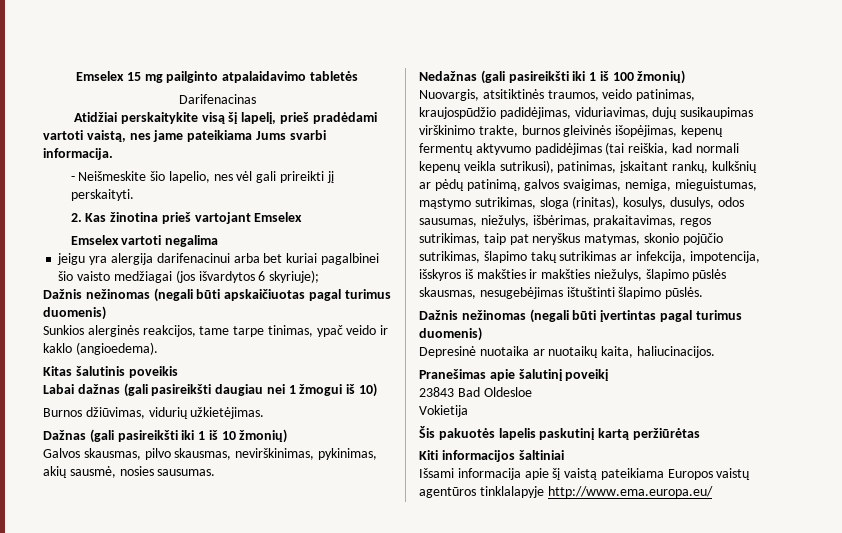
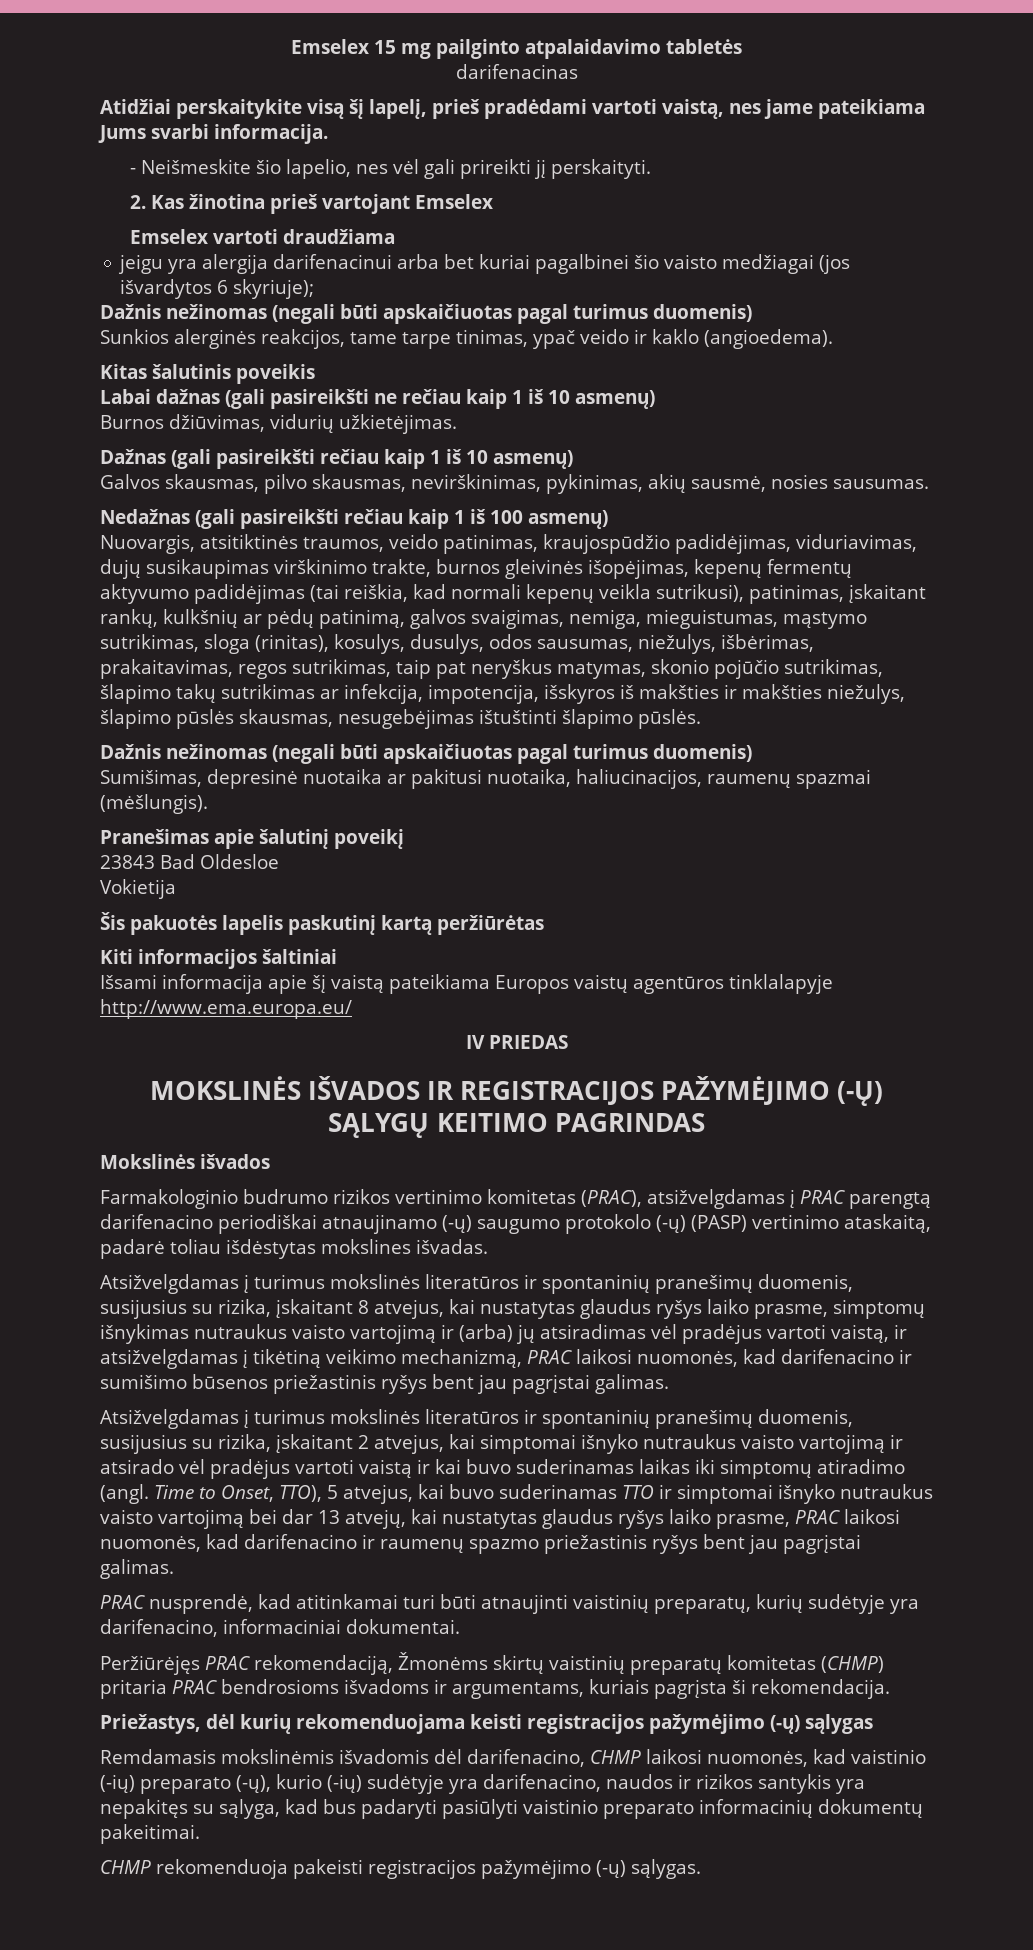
[178,94,256,104] Darifenacinas -> [455,64,578,79] darifenacinas
[165,235,219,247] negalima -> [283,229,396,244] draudžiama
[215,383,378,397] daugiau nei 1 žmogui iš 10) -> [374,389,655,409] ne rečiau kaip 1 iš 10 asmenų)
[181,429,288,443] iki 1 iš 10 žmonių) -> [320,449,573,469] rečiau kaip 1 iš 10 asmenų)
[572,71,586,81] iki -> [344,509,449,529] rečiau kaip
[637,70,686,84] žmonių) -> [528,510,608,529] asmenų)
[600,310,742,322] [419,327,482,341] [419,346,715,358] įvertintas pagal turimus duomenis) // Depresinė nuotaika ar nuotaikų kaita, haliucinacijos. -> [383,744,752,764] [100,769,871,789] [100,794,208,814] apskaičiuotas pagal turimus duomenis) // Sumišimas, depresinė nuotaika ar pakitusi nuotaika, haliucinacijos, raumenų spazmai (mėšlungis).
(713, 492) none -> [465,1035,568,1049] [149,1076,884,1106] [327,1113,706,1138] [100,1154,270,1169] [100,1189,931,1209] [100,1214,931,1234] [100,1239,488,1259] [100,1274,853,1294] [100,1299,925,1319] [100,1324,907,1344] [100,1349,912,1369] [100,1374,669,1394] [100,1409,853,1429] [100,1434,903,1454] [100,1459,905,1479] [100,1484,933,1504] [100,1509,900,1529] [100,1534,861,1554] [100,1559,174,1579] [100,1594,919,1614] [100,1619,460,1637] [100,1652,884,1675] [100,1679,890,1699] [100,1714,873,1734] [100,1749,926,1767] [100,1774,865,1794] [100,1799,923,1819] [100,1824,200,1844] [100,1859,701,1879] // IV PRIEDAS // MOKSLINĖS IŠVADOS IR REGISTRACIJOS PAŽYMĖJIMO (-Ų) SĄLYGŲ KEITIMO PAGRINDAS // Mokslinės išvados // Farmakologinio budrumo rizikos vertinimo komitetas (PRAC), atsižvelgdamas į PRAC parengtą darifenacino periodiškai atnaujinamo (-ų) saugumo protokolo (-ų) (PASP) vertinimo ataskaitą, padarė toliau išdėstytas mokslines išvadas. // Atsižvelgdamas į turimus mokslinės literatūros ir spontaninių pranešimų duomenis, susijusius su rizika, įskaitant 8 atvejus, kai nustatytas glaudus ryšys laiko prasme, simptomų išnykimas nutraukus vaisto vartojimą ir (arba) jų atsiradimas vėl pradėjus vartoti vaistą, ir atsižvelgdamas į tikėtiną veikimo mechanizmą, PRAC laikosi nuomonės, kad darifenacino ir sumišimo būsenos priežastinis ryšys bent jau pagrįstai galimas. // Atsižvelgdamas į turimus mokslinės literatūros ir spontaninių pranešimų duomenis, susijusius su rizika, įskaitant 2 atvejus, kai simptomai išnyko nutraukus vaisto vartojimą ir atsirado vėl pradėjus vartoti vaistą ir kai buvo suderinamas laikas iki simptomų atiradimo (angl. Time to Onset, TTO), 5 atvejus, kai buvo suderinamas TTO ir simptomai išnyko nutraukus vaisto vartojimą bei dar 13 atvejų, kai nustatytas glaudus ryšys laiko prasme, PRAC laikosi nuomonės, kad darifenacino ir raumenų spazmo priežastinis ryšys bent jau pagrįstai galimas. // PRAC nusprendė, kad atitinkamai turi būti atnaujinti vaistinių preparatų, kurių sudėtyje yra darifenacino, informaciniai dokumentai. // Peržiūrėjęs PRAC rekomendaciją, Žmonėms skirtų vaistinių preparatų komitetas (CHMP) pritaria PRAC bendrosioms išvadoms ir argumentams, kuriais pagrįsta ši rekomendacija. // Priežastys, dėl kurių rekomenduojama keisti registracijos pažymėjimo (-ų) sąlygas // Remdamasis mokslinėmis išvadomis dėl darifenacino, CHMP laikosi nuomonės, kad vaistinio (-ių) preparato (-ų), kurio (-ių) sudėtyje yra darifenacino, naudos ir rizikos santykis yra nepakitęs su sąlyga, kad bus padaryti pasiūlyti vaistinio preparato informacinių dokumentų pakeitimai. // CHMP rekomenduoja pakeisti registracijos pažymėjimo (-ų) sąlygas.

